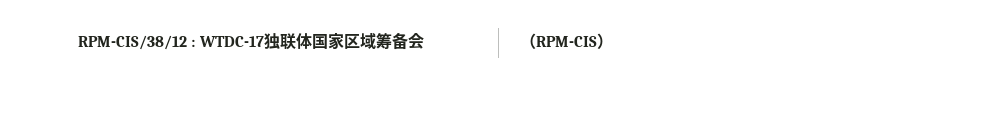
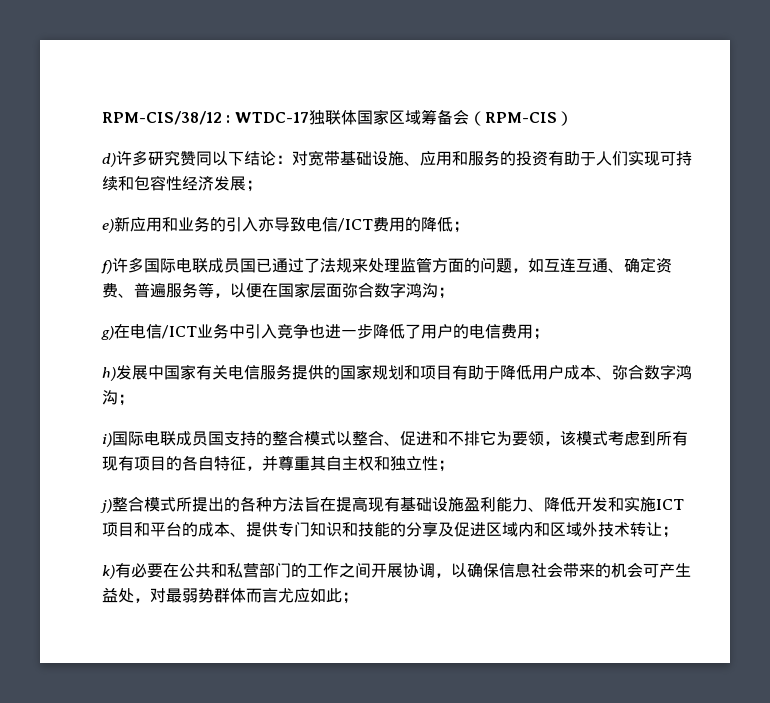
(613, 41) none -> [102,150,692,167] [102,175,262,192] [102,216,469,233] [101,257,673,274] [102,282,454,299] [101,323,549,340] [102,364,692,381] [102,390,134,406] [102,430,688,447] [102,455,454,472] [100,496,684,513] [102,521,678,538] [102,562,691,579] [102,587,358,604] // d)许多研究赞同以下结论：对宽带基础设施、应用和服务的投资有助于人们实现可持续和包容性经济发展； // e)新应用和业务的引入亦导致电信/ICT费用的降低； // f)许多国际电联成员国已通过了法规来处理监管方面的问题，如互连互通、确定资费、普遍服务等，以便在国家层面弥合数字鸿沟； // g)在电信/ICT业务中引入竞争也进一步降低了用户的电信费用； // h)发展中国家有关电信服务提供的国家规划和项目有助于降低用户成本、弥合数字鸿沟； // i)国际电联成员国支持的整合模式以整合、促进和不排它为要领，该模式考虑到所有现有项目的各自特征，并尊重其自主权和独立性； // j)整合模式所提出的各种方法旨在提高现有基础设施盈利能力、降低开发和实施ICT项目和平台的成本、提供专门知识和技能的分享及促进区域内和区域外技术转让； // k)有必要在公共和私营部门的工作之间开展协调，以确保信息社会带来的机会可产生益处，对最弱势群体而言尤应如此；

